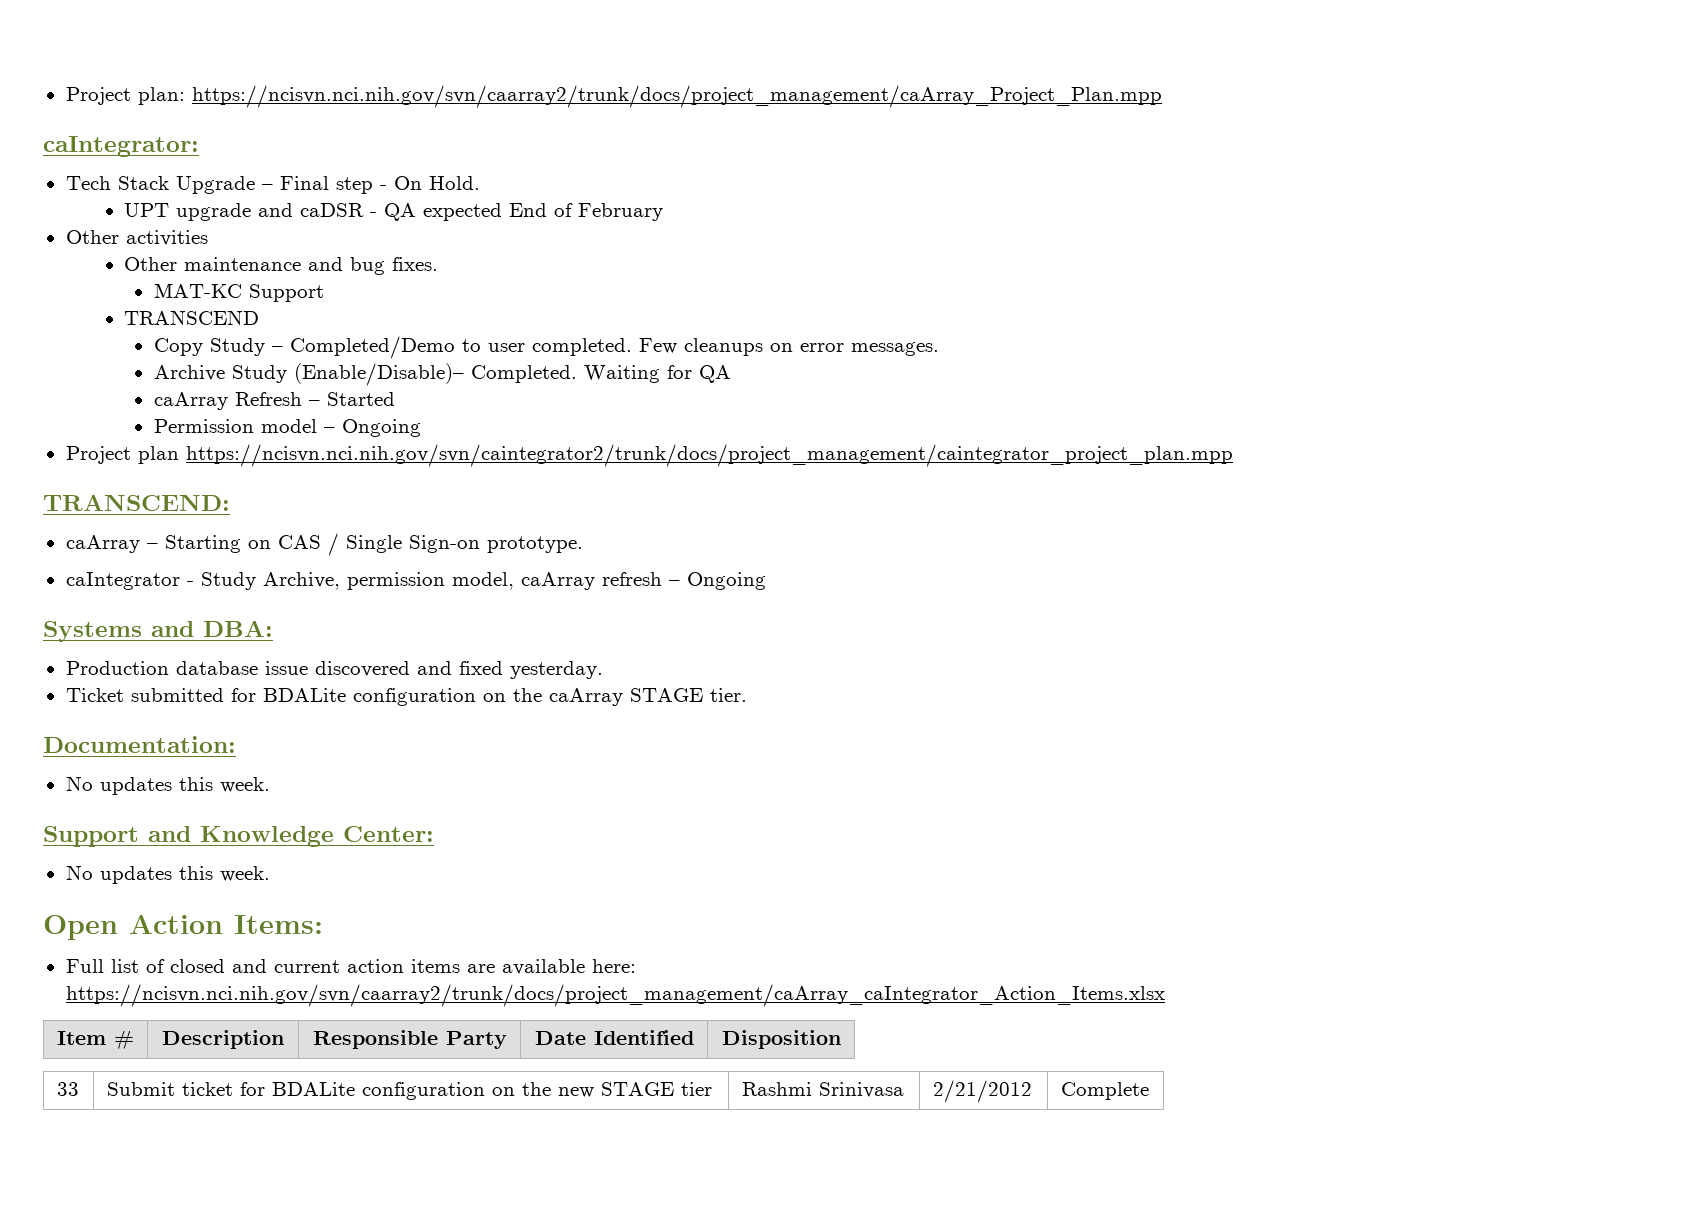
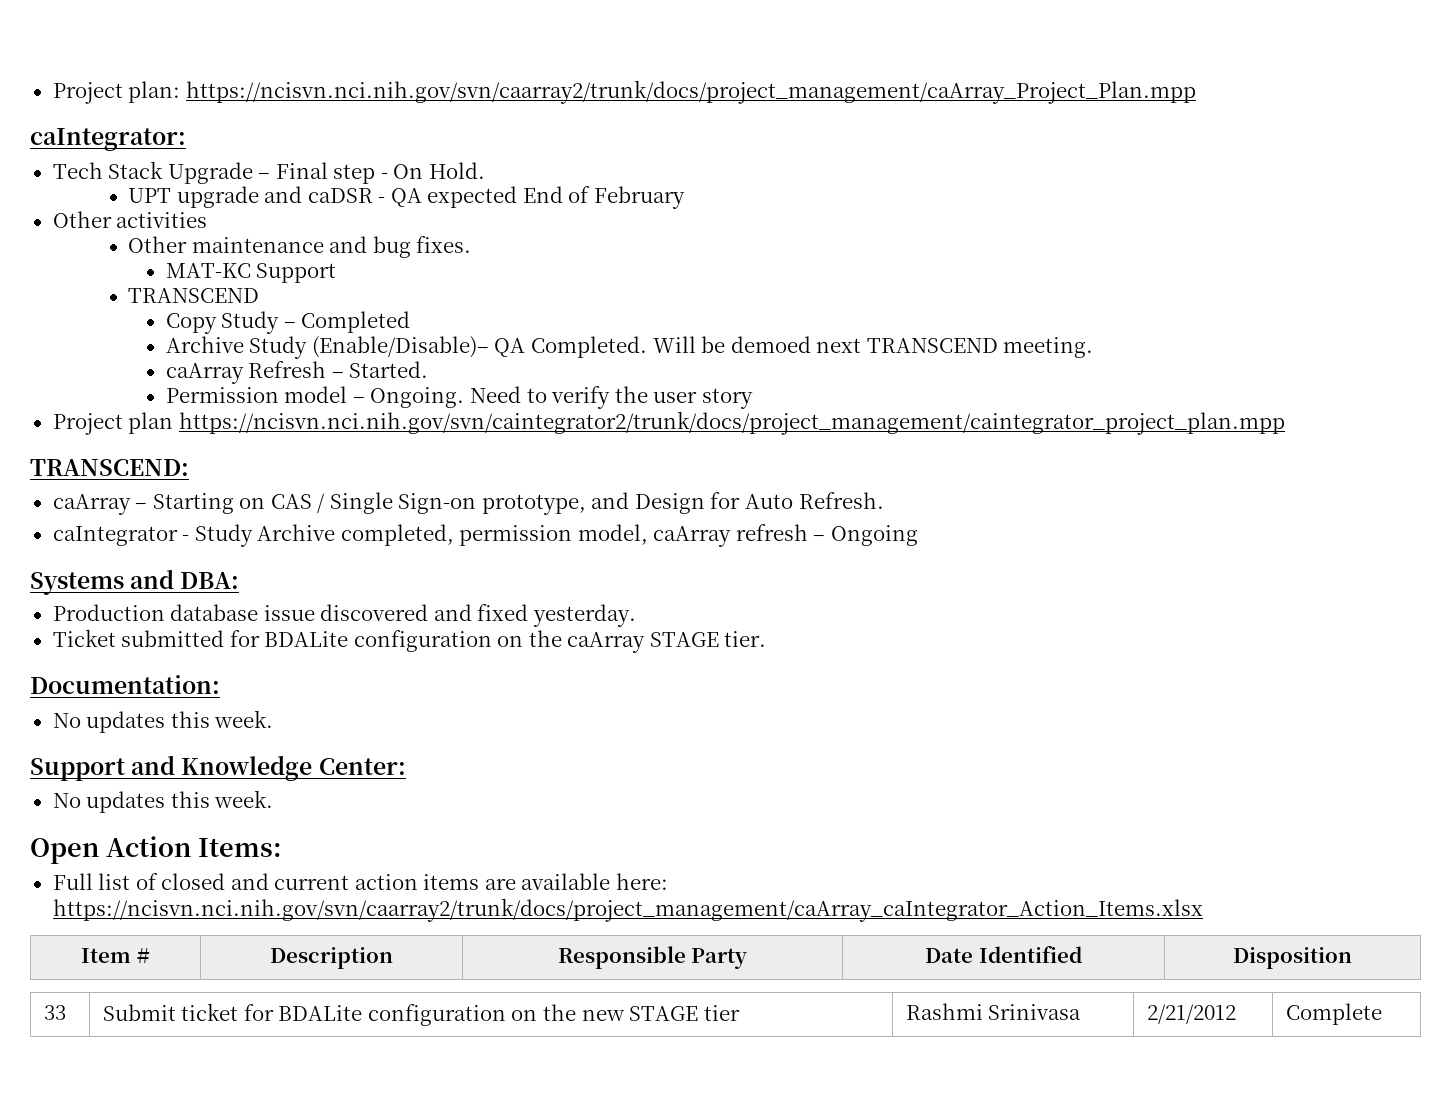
[289,336,939,359] [153,363,731,386] Completed/Demo to user completed. Few cleanups on error messages. // Archive Study (Enable/Disable)– Completed. Waiting for QA -> [301,311,411,333] [165,336,1094,359] Completed // Archive Study (Enable/Disable)– QA Completed. Will be demoed next TRANSCEND meeting.
[326,392,395,406] Started -> [349,361,429,378] Started.
[341,419,421,437] Ongoing -> [370,386,753,409] Ongoing. Need to verify the user story
[486,536,583,553] prototype. -> [481,492,884,515] prototype, and Design for Auto Refresh.
[262,572,340,590] Archive, -> [257,524,454,546] Archive completed,

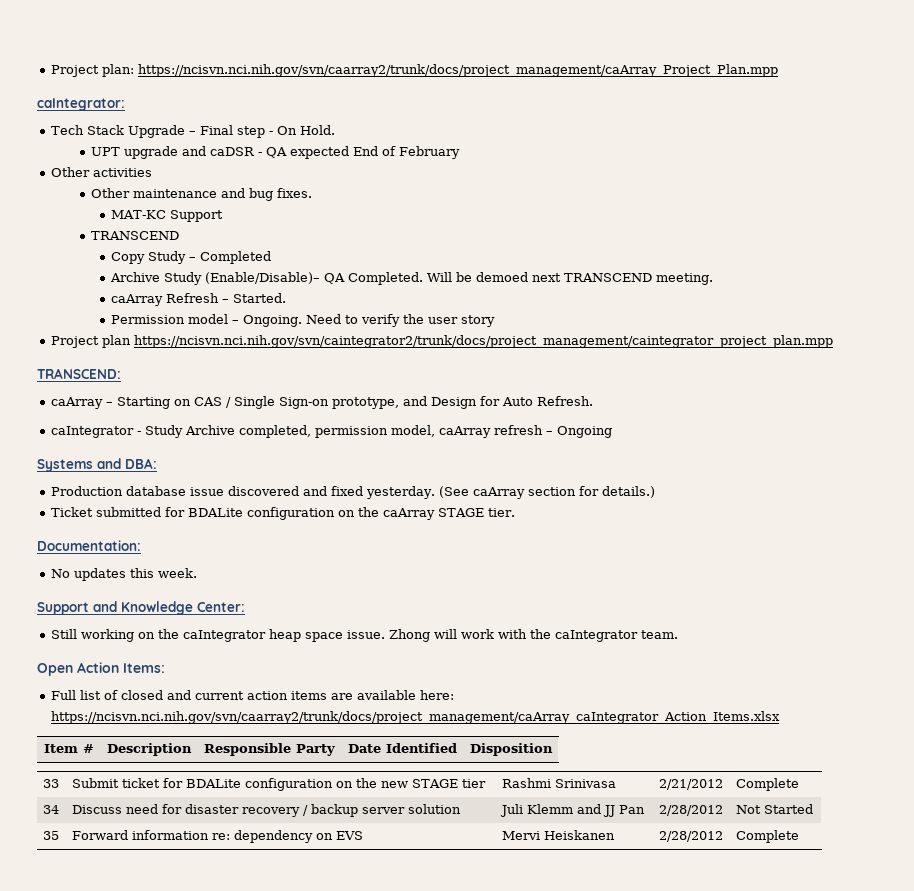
(636, 615) none -> [438,486,655,499] (See caArray section for details.)
[52,790,274,813] No updates this week. -> [50,629,678,642] Still working on the caIntegrator heap space issue. Zhong will work with the caIntegrator team.
(1382, 1014) none -> [43,805,60,814] [72,804,462,817] [500,804,646,817] [659,805,724,816] [736,804,814,814] [43,831,60,840] [72,830,364,843] [502,830,616,840] [659,831,724,842] [736,830,800,843] // 34 | Discuss need for disaster recovery / backup server solution | Juli Klemm and JJ Pan | 2/28/2012 | Not Started // 35 | Forward information re: dependency on EVS | Mervi Heiskanen | 2/28/2012 | Complete

